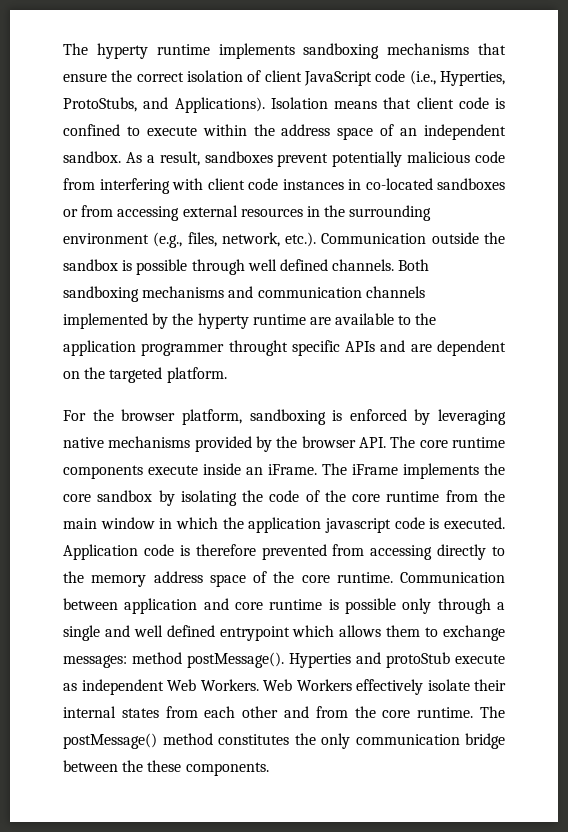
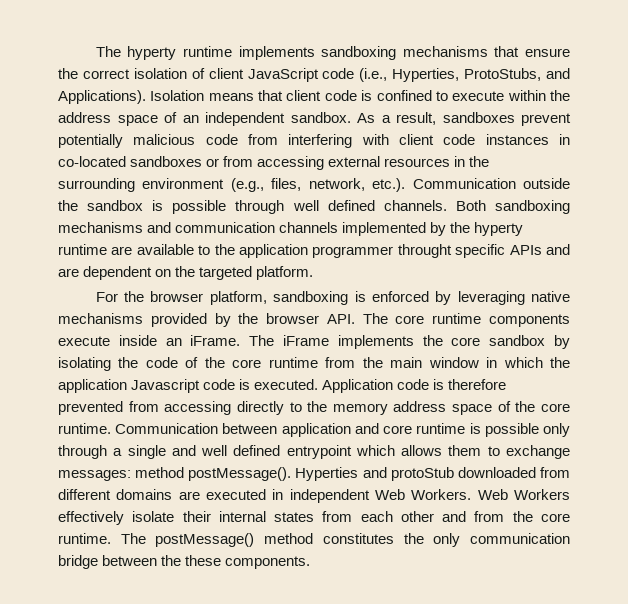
[325,518,391,533] javascript -> [131,379,201,393] Javascript
[455,654,505,664] [63,683,77,691] execute as -> [457,467,571,478] [58,489,284,500] downloaded from different domains are executed in

